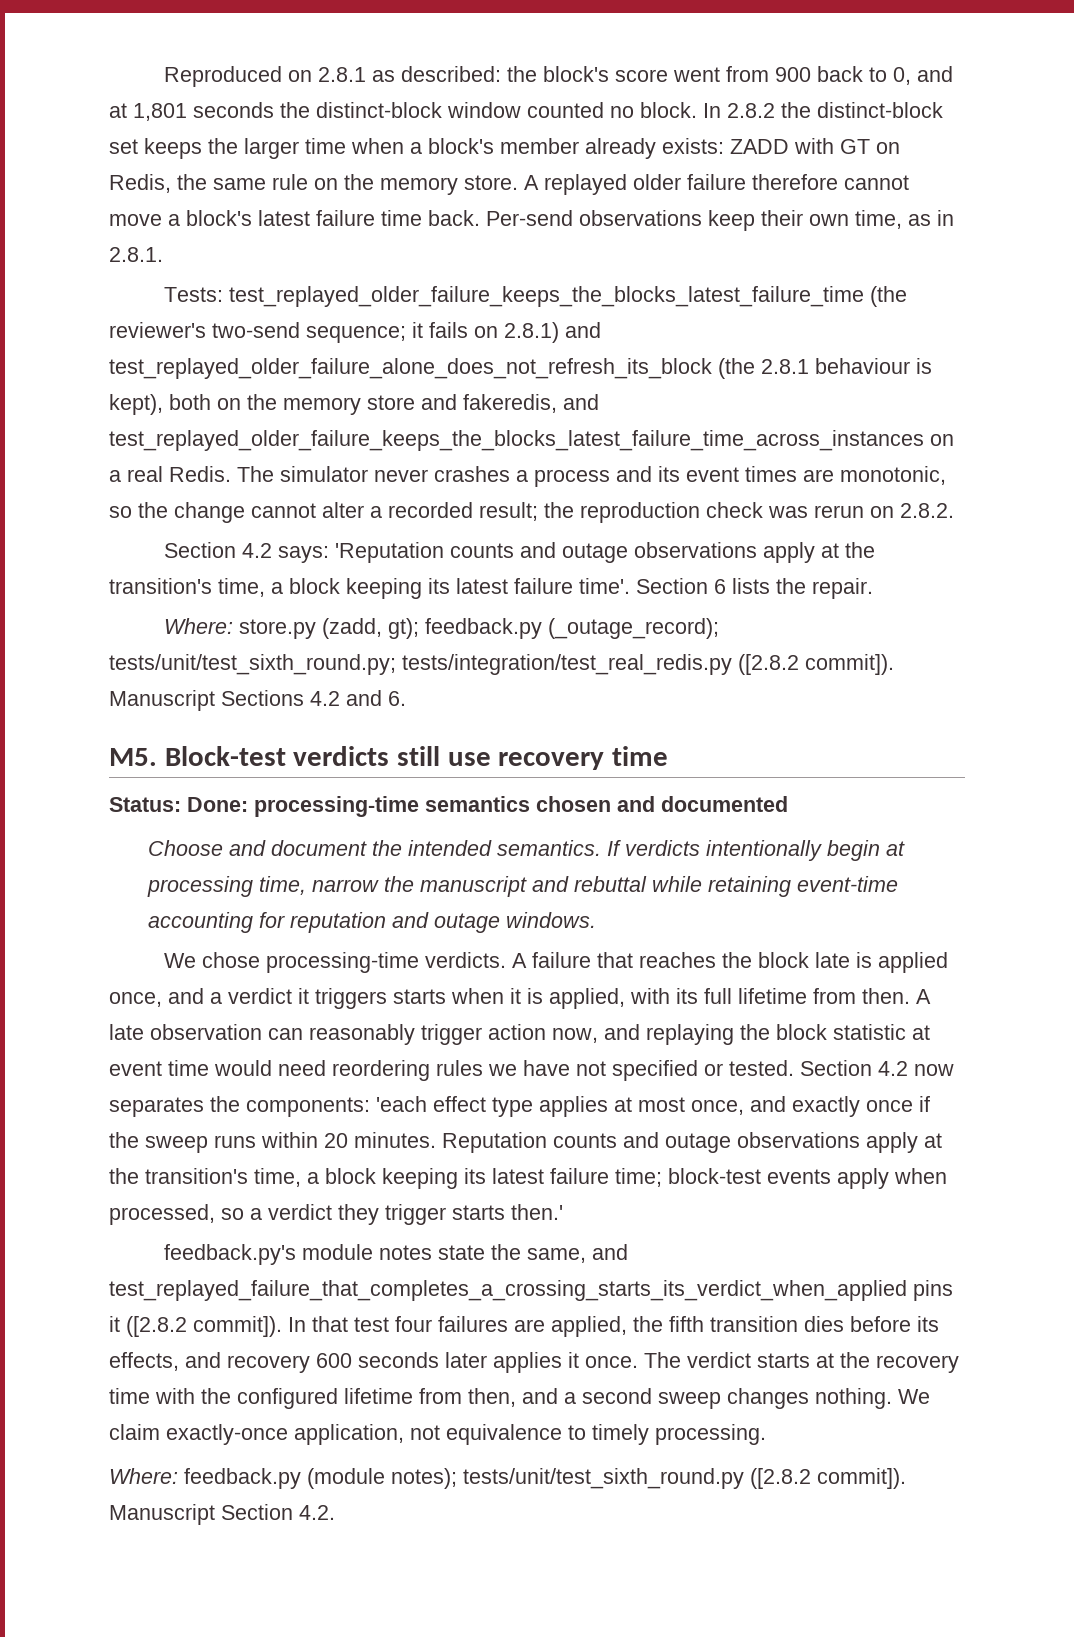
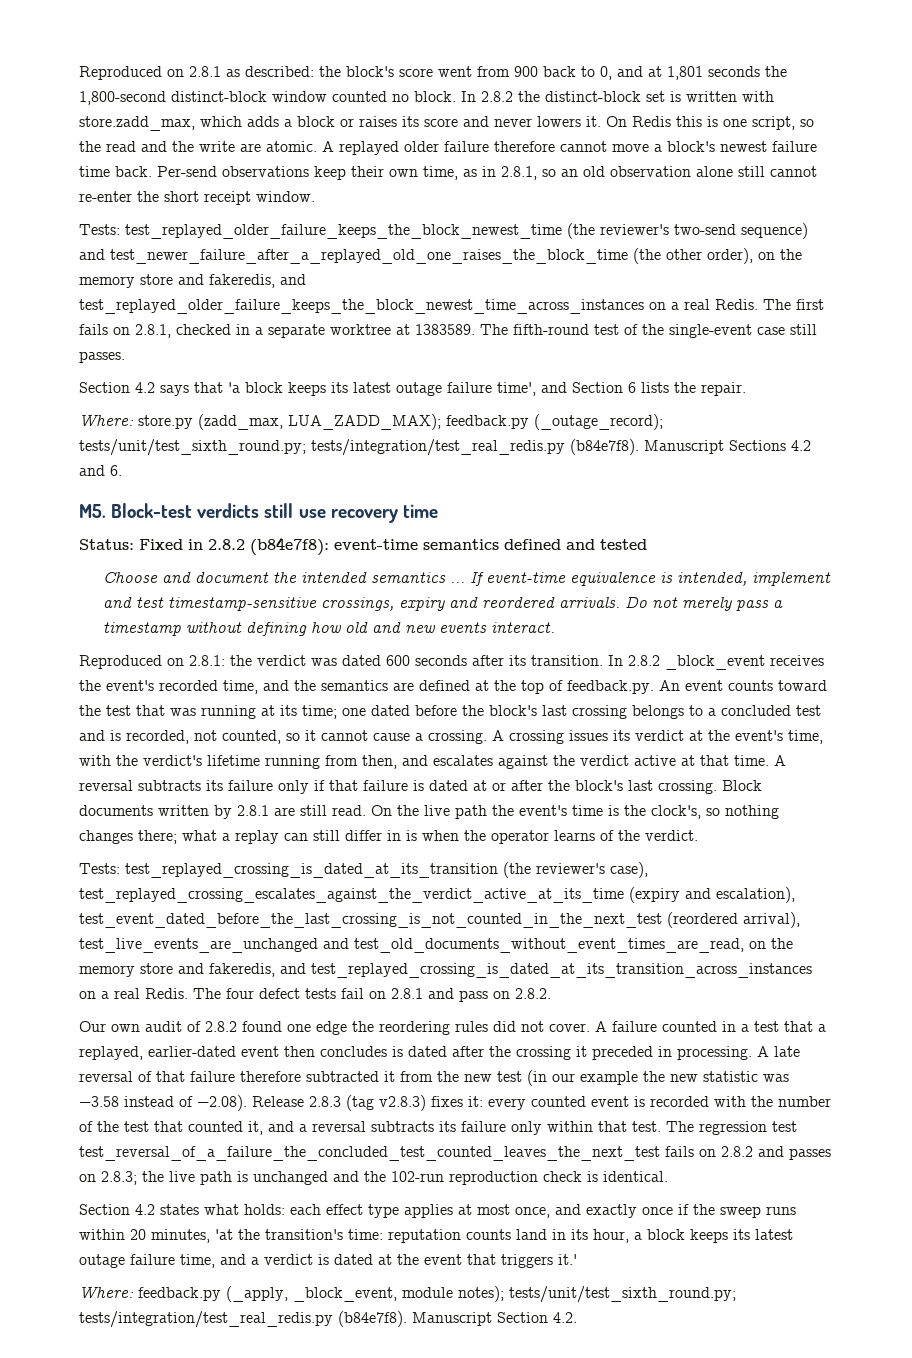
(310, 110) none -> [79,91,166,105] 1,800-second
[144,138,900,159] [109,174,518,195] keeps the larger time when a block's member already exists: ZADD with GT on Redis, the same rule on the memory store. -> [670,91,774,102] [79,116,814,131] [79,141,317,152] is written with store.zadd_max, which adds a block or raises its score and never lowers it. On Redis this is one script, so the read and the write are atomic.
[258,210,310,226] latest -> [720,141,767,152] newest
[109,247,163,262] [163,286,864,307] 2.8.1. // Tests: test_replayed_older_failure_keeps_the_blocks_latest_failure_time -> [501,166,817,180] [79,191,315,205] [79,224,562,239] 2.8.1, so an old observation alone still cannot re-enter the short receipt window. // Tests: test_replayed_older_failure_keeps_the_block_newest_time
[306,322,601,343] [109,358,932,379] [109,394,599,415] [109,430,954,451] [109,466,946,487] [109,502,954,523] [163,542,875,563] [109,578,630,599] sequence; it fails on 2.8.1) and test_replayed_older_failure_alone_does_not_refresh_its_block (the 2.8.1 behaviour is kept), both on the memory store and fakeredis, and test_replayed_older_failure_keeps_the_blocks_latest_failure_time_across_instances on a real Redis. The simulator never crashes a process and its event times are monotonic, so the change cannot alter a recorded result; the reproduction check was rerun on 2.8.2. // Section 4.2 says: 'Reputation counts and outage observations apply at the transition's time, a block keeping its latest failure time'. -> [741,223,808,239] [79,248,802,264] [79,274,306,288] [79,299,824,314] [79,324,817,338] [79,351,125,363] [79,382,567,396] sequence) and test_newer_failure_after_a_replayed_old_one_raises_the_block_time (the other order), on the memory store and fakeredis, and test_replayed_older_failure_keeps_the_block_newest_time_across_instances on a real Redis. The first fails on 2.8.1, checked in a separate worktree at 1383589. The fifth-round test of the single-event case still passes. // Section 4.2 says that 'a block keeps its latest outage failure time', and
[321,618,419,639] (zadd, gt); -> [198,414,441,430] (zadd_max, LUA_ZADD_MAX);
[738,654,894,675] ([2.8.2 commit]). -> [570,439,639,455] (b84e7f8).
[187,796,788,817] Done: processing-time semantics chosen and documented -> [139,537,647,556] Fixed in 2.8.2 (b84e7f8): event-time semantics defined and tested
[496,840,905,861] [146,876,898,897] [147,912,596,933] [163,952,948,973] [109,988,931,1009] [109,1024,930,1045] [109,1060,954,1081] [109,1096,427,1117] semantics. If verdicts intentionally begin at processing time, narrow the manuscript and rebuttal while retaining event-time accounting for reputation and outage windows. // We chose processing-time verdicts. A failure that reaches the block late is applied once, and a verdict it triggers starts when it is applied, with its full lifetime from then. A late observation can reasonably trigger action now, and replaying the block statistic at event time would need reordering rules we have not specified or tested. Section 4.2 now separates the components: 'each -> [371,572,832,586] [103,596,784,611] [103,622,556,636] [79,655,824,670] [79,680,827,694] [79,705,821,719] [79,730,823,744] [79,755,786,769] [79,780,762,794] [79,805,779,819] [79,830,698,844] [79,862,648,878] [79,887,795,903] [79,912,800,928] [79,938,793,953] [79,963,812,978] [79,988,551,1002] [79,1021,826,1035] [79,1046,800,1060] [79,1070,789,1086] [79,1095,831,1111] [79,1121,797,1135] [79,1146,831,1161] [79,1171,668,1185] [79,1204,321,1215] semantics ... If event-time equivalence is intended, implement and test timestamp-sensitive crossings, expiry and reordered arrivals. Do not merely pass a timestamp without defining how old and new events interact. // Reproduced on 2.8.1: the verdict was dated 600 seconds after its transition. In 2.8.2 _block_event receives the event's recorded time, and the semantics are defined at the top of feedback.py. An event counts toward the test that was running at its time; one dated before the block's last crossing belongs to a concluded test and is recorded, not counted, so it cannot cause a crossing. A crossing issues its verdict at the event's time, with the verdict's lifetime running from then, and escalates against the verdict active at that time. A reversal subtracts its failure only if that failure is dated at or after the block's last crossing. Block documents written by 2.8.1 are still read. On the live path the event's time is the clock's, so nothing changes there; what a replay can still differ in is when the operator learns of the verdict. // Tests: test_replayed_crossing_is_dated_at_its_transition (the reviewer's case), test_replayed_crossing_escalates_against_the_verdict_active_at_its_time (expiry and escalation), test_event_dated_before_the_last_crossing_is_not_counted_in_the_next_test (reordered arrival), test_live_events_are_unchanged and test_old_documents_without_event_times_are_read, on the memory store and fakeredis, and test_replayed_crossing_is_dated_at_its_transition_across_instances on a real Redis. The four defect tests fail on 2.8.1 and pass on 2.8.2. // Our own audit of 2.8.2 found one edge the reordering rules did not cover. A failure counted in a test that a replayed, earlier-dated event then concludes is dated after the crossing it preceded in processing. A late reversal of that failure therefore subtracted it from the new test (in our example the new statistic was −3.58 instead of −2.08). Release 2.8.3 (tag v2.8.3) fixes it: every counted event is recorded with the number of the test that counted it, and a reversal subtracts its failure only within that test. The regression test test_reversal_of_a_failure_the_concluded_test_counted_leaves_the_next_test fails on 2.8.2 and passes on 2.8.3; the live path is unchanged and the 102-run reproduction check is identical. // Section 4.2 states what holds: each
[354,1132,942,1153] [109,1168,947,1189] [109,1204,563,1225] [163,1244,628,1265] [109,1280,953,1301] [109,1316,939,1337] [109,1352,959,1373] [109,1388,930,1409] [109,1424,766,1445] [109,1468,906,1489] minutes. Reputation counts and outage observations apply at the transition's time, a block keeping its latest failure time; block-test events apply when processed, so a verdict they trigger starts then.' // feedback.py's module notes state the same, and test_replayed_failure_that_completes_a_crossing_starts_its_verdict_when_applied pins it ([2.8.2 commit]). In that test four failures are applied, the fifth transition dies before its effects, and recovery 600 seconds later applies it once. The verdict starts at the recovery time with the configured lifetime from then, and a second sweep changes nothing. We claim exactly-once application, not equivalence to timely processing. // Where: feedback.py (module notes); tests/unit/test_sixth_round.py ([2.8.2 commit]). -> [151,1229,793,1243] [79,1254,577,1268] [79,1286,736,1303] [79,1311,407,1328] minutes, 'at the transition's time: reputation counts land in its hour, a block keeps its latest outage failure time, and a verdict is dated at the event that triggers it.' // Where: feedback.py (_apply, _block_event, module notes); tests/unit/test_sixth_round.py; tests/integration/test_real_redis.py (b84e7f8).

